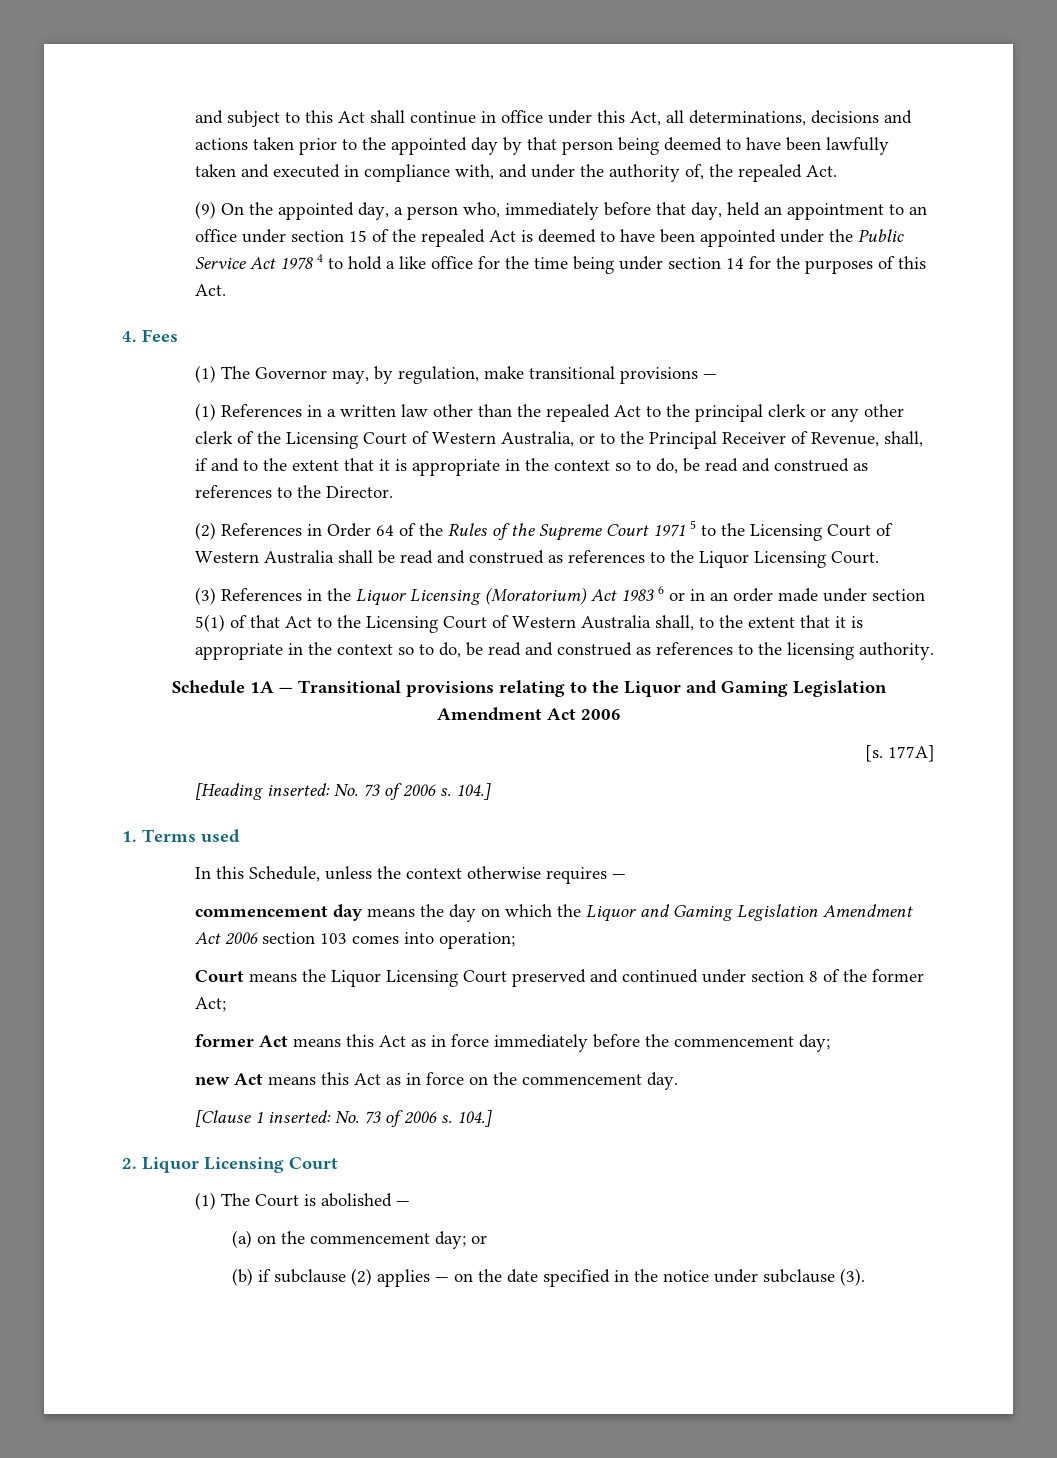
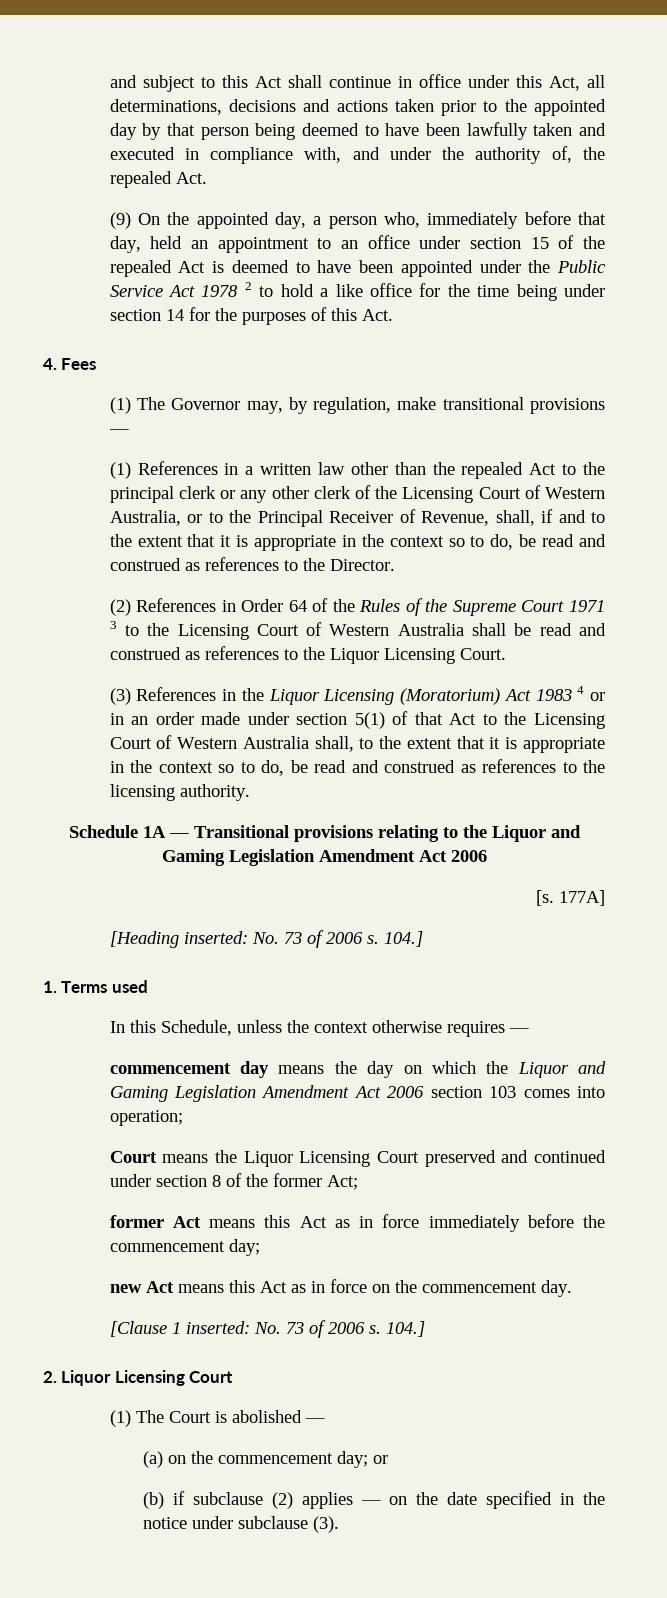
[317,254,324,262] 4 -> [244,282,252,290] 2
[690,520,697,529] 5 -> [109,621,117,629] 3
[658,586,665,594] 6 -> [577,686,585,694] 4

